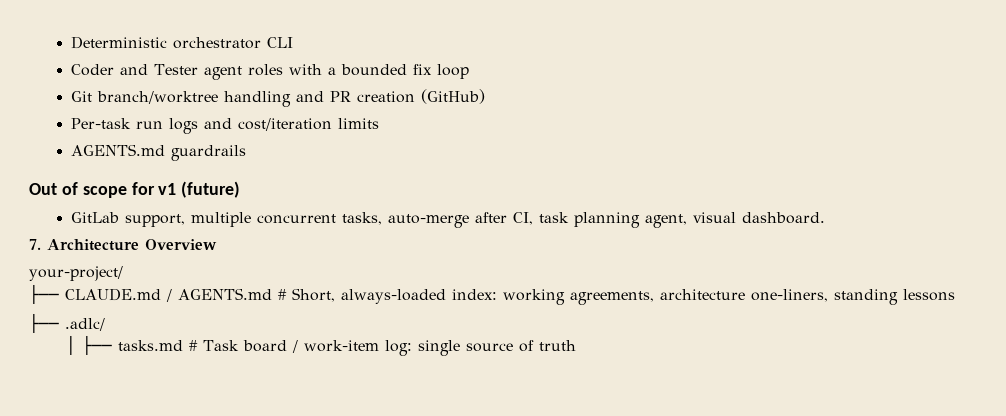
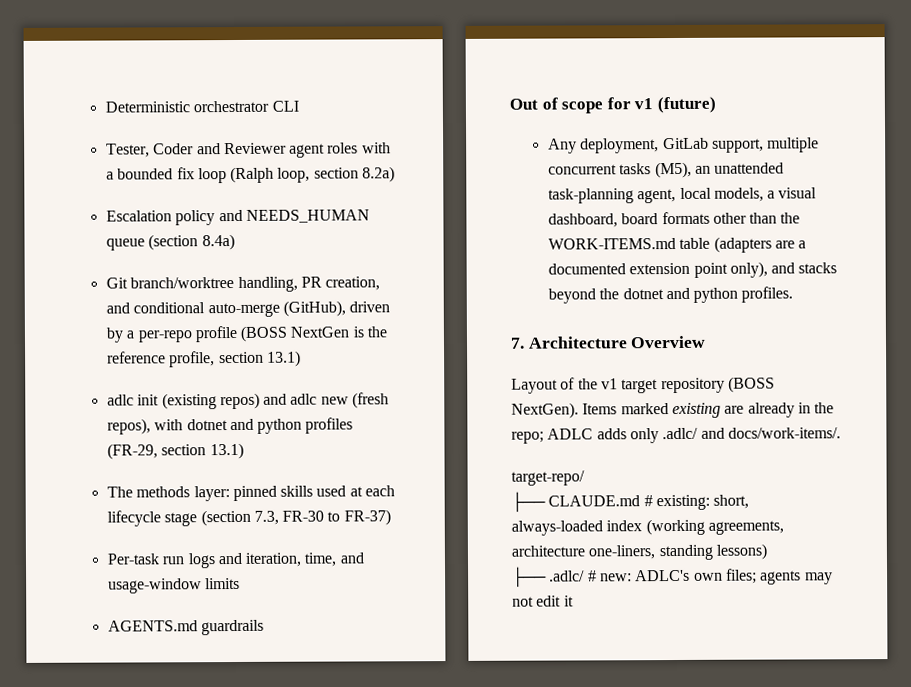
(294, 42) none -> [105,143,150,158] Tester,
[154,64,199,75] Tester -> [223,142,287,155] Reviewer
[71,89,486,107] // Git branch/worktree handling and PR creation (GitHub) -> [230,166,396,184] [105,209,370,226] [105,234,235,251] [105,276,381,292] [105,300,391,318] [105,325,388,343] [106,350,301,368] [106,392,390,410] [106,417,354,435] [106,442,244,460] [106,485,396,502] [106,509,391,527] (Ralph loop, section 8.2a) // Escalation policy and NEEDS_HUMAN queue (section 8.4a) // Git branch/worktree handling, PR creation, and conditional auto-merge (GitHub), driven by a per-repo profile (BOSS NextGen is the reference profile, section 13.1) // adlc init (existing repos) and adlc new (fresh repos), with dotnet and python profiles (FR-29, section 13.1) // The methods layer: pinned skills used at each lifecycle stage (section 7.3, FR-30 to FR-37)
[238,118,333,131] cost/iteration -> [245,552,364,567] [107,578,202,594] iteration, time, and usage-window
(241, 189) none -> [547,138,660,154] Any deployment,
[342,212,826,228] [29,239,217,251] [29,266,123,281] [29,284,565,305] tasks, auto-merge after CI, task planning agent, visual dashboard. // 7. Architecture Overview // your-project/ // ├── CLAUDE.md / AGENTS.md # Short, always-loaded index: working -> [619,161,785,179] [547,187,818,204] [547,211,801,228] [547,236,807,253] [547,261,838,278] [547,286,794,304] [510,335,707,349] [511,376,775,394] [511,402,835,419] [511,427,841,444] [511,470,585,486] [511,491,750,513] [511,518,705,536] tasks (M5), an unattended task-planning agent, local models, a visual dashboard, board formats other than the WORK-ITEMS.md table (adapters are a documented extension point only), and stacks beyond the dotnet and python profiles. // 7. Architecture Overview // Layout of the v1 target repository (BOSS NextGen). Items marked existing are already in the repo; ADLC adds only .adlc/ and docs/work-items/. // target-repo/ // ├── CLAUDE.md # existing: short, always-loaded index (working
[903,289,955,301] lessons -> [715,543,767,560] lessons)
[66,335,577,356] // │ ├── tasks.md # Task board / work-item log: single source of truth -> [587,568,833,585] [512,595,574,607] # new: ADLC's own files; agents may not edit it

